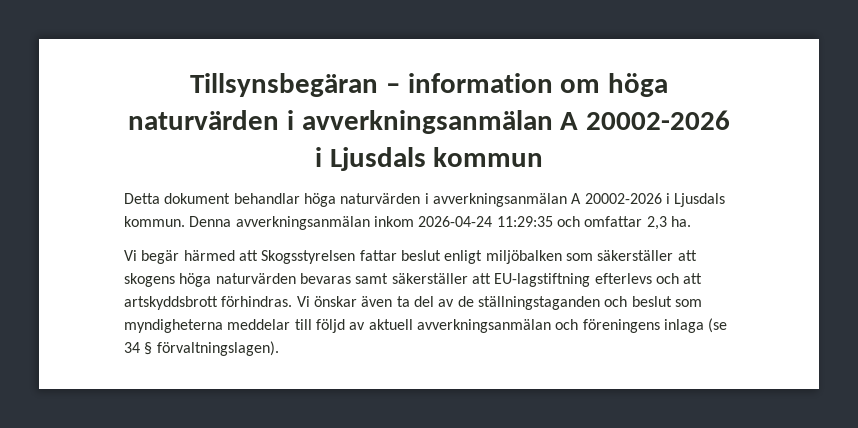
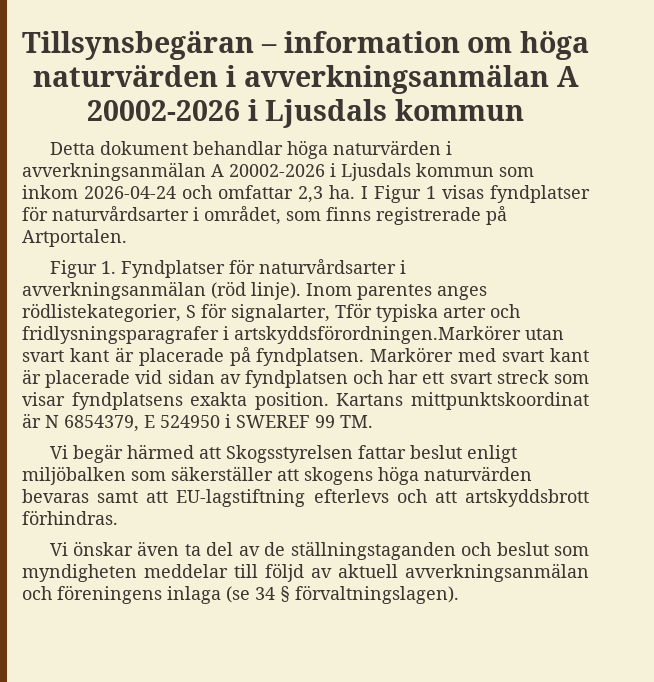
[124,216,370,230] kommun. Denna avverkningsanmälan -> [416,163,534,177] kommun som
[496,216,553,227] 11:29:35 -> (176, 192) none
(691, 221) none -> [361,185,590,203] [22,206,507,225] [22,229,127,247] [49,259,406,278] [22,281,487,300] [22,303,520,322] [22,325,564,344] [22,347,590,366] [22,369,589,388] [22,392,589,410] [22,413,373,432] I Figur 1 visas fyndplatser för naturvårdsarter i området, som finns registrerade på Artportalen. // Figur 1. Fyndplatser för naturvårdsarter i avverkningsanmälan (röd linje). Inom parentes anges rödlistekategorier, S för signalarter, Tför typiska arter och fridlysningsparagrafer i artskyddsförordningen.Markörer utan svart kant är placerade på fyndplatsen. Markörer med svart kant är placerade vid sidan av fyndplatsen och har ett svart streck som visar fyndplatsens exakta position. Kartans mittpunktskoordinat är N 6854379, E 524950 i SWEREF 99 TM.
[391,273,468,284] säkerställer -> (139, 497) none
(293, 301) none -> (118, 517) //
[124,319,223,333] myndigheterna -> [22,564,137,582] myndigheten

